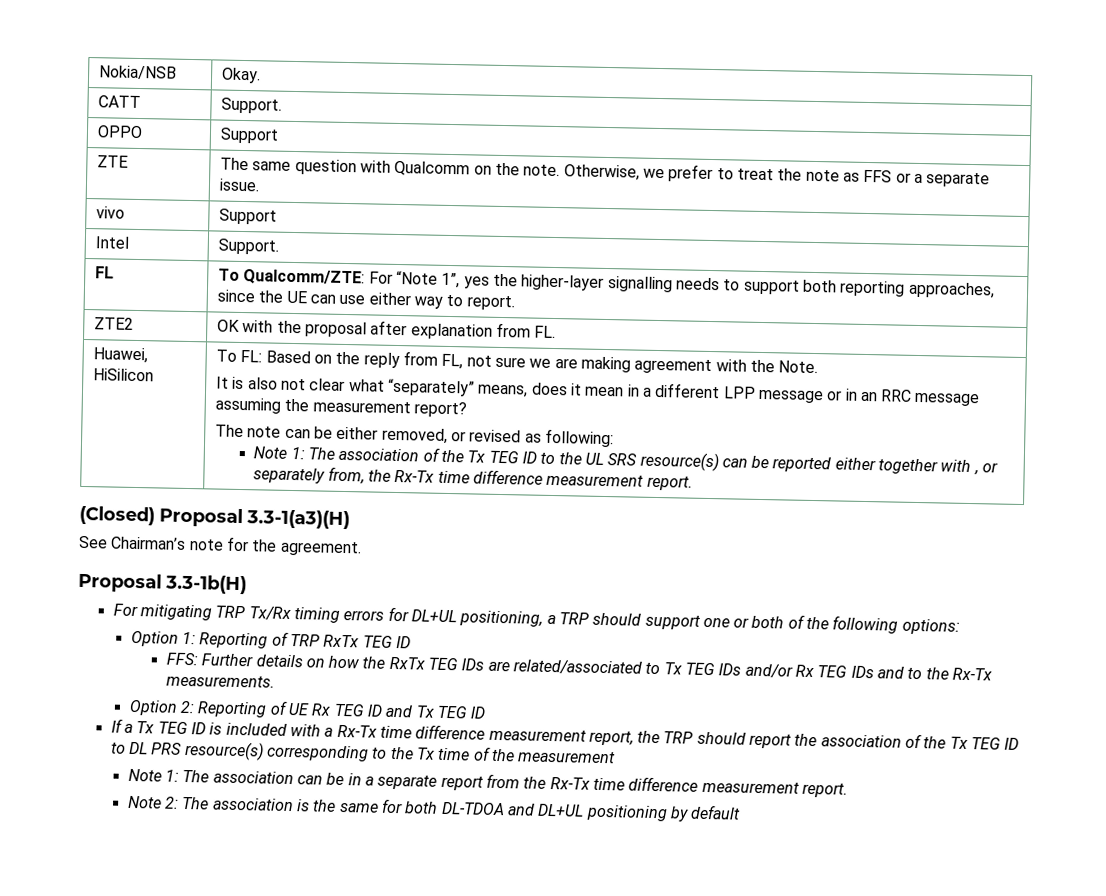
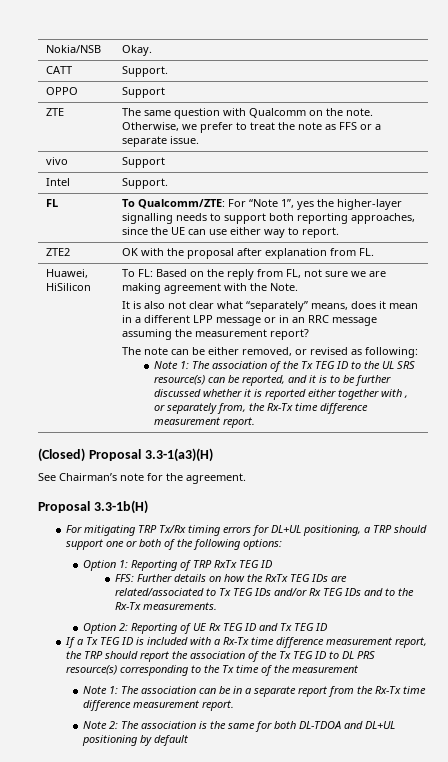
(770, 462) none -> [241,375,391,386] [153,389,262,397] reported, and it is to be further discussed whether it is

